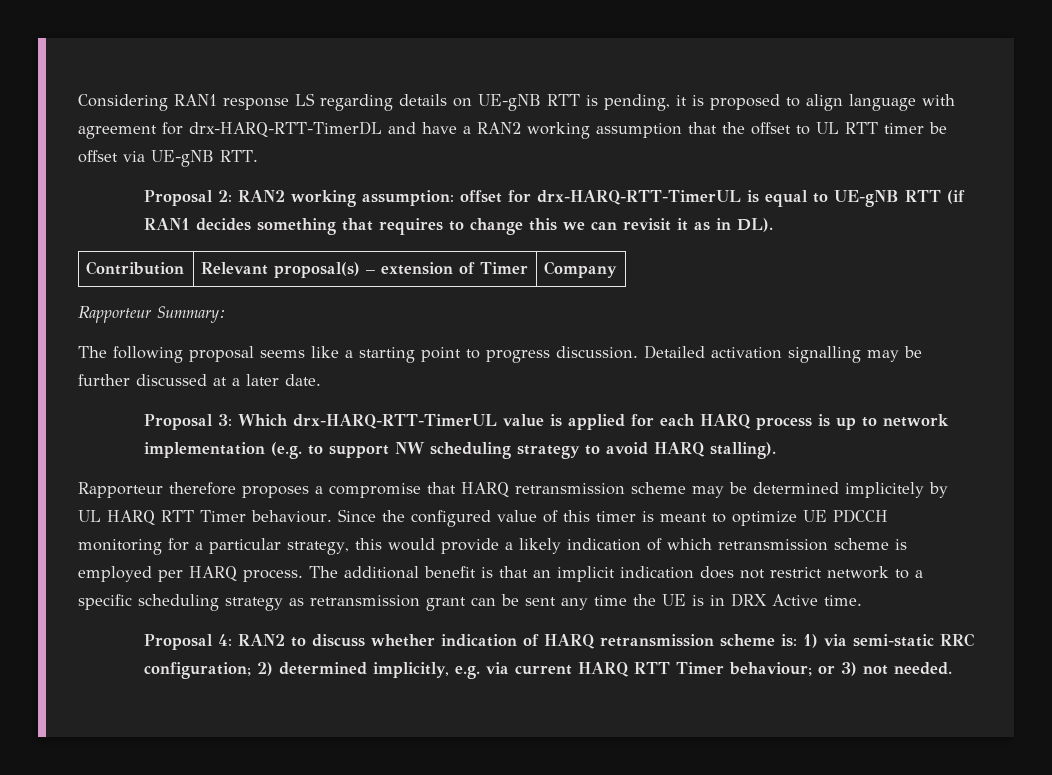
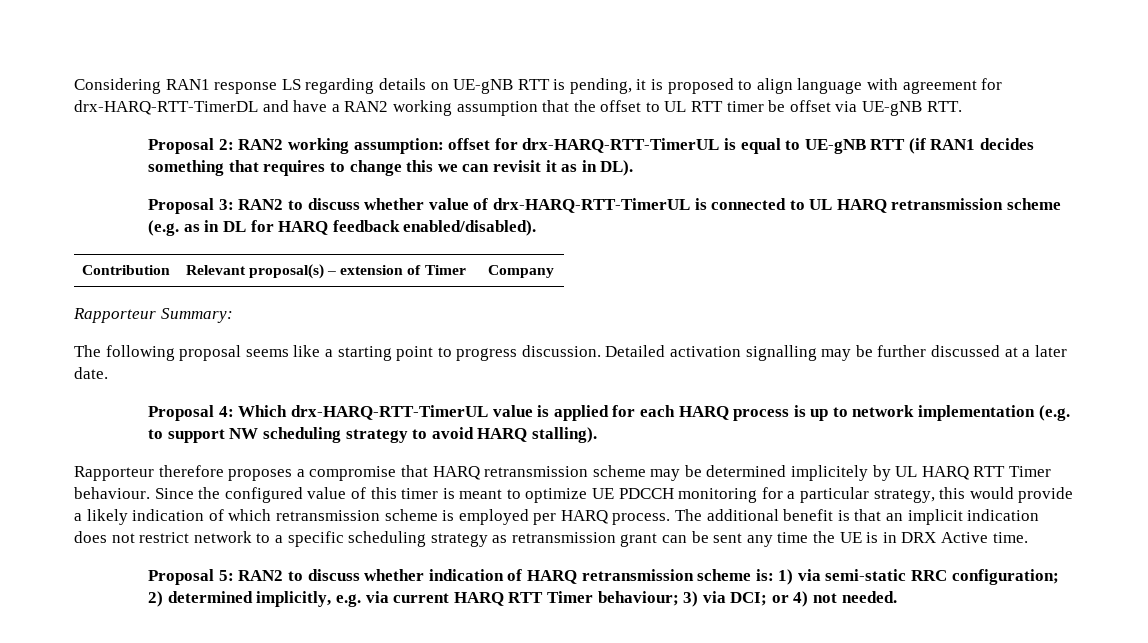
(773, 225) none -> [148,198,1062,214] [148,220,537,236] // Proposal 3: RAN2 to discuss whether value of drx-HARQ-RTT-TimerUL is connected to UL HARQ retransmission scheme (e.g. as in DL for HARQ feedback enabled/disabled).
[217,414,232,426] 3: -> [218,406,234,417] 4:
[217,634,232,646] 4: -> [218,570,234,581] 5:
[817,662,857,676] or 3) -> [683,591,809,607] 3) via DCI; or 4)

